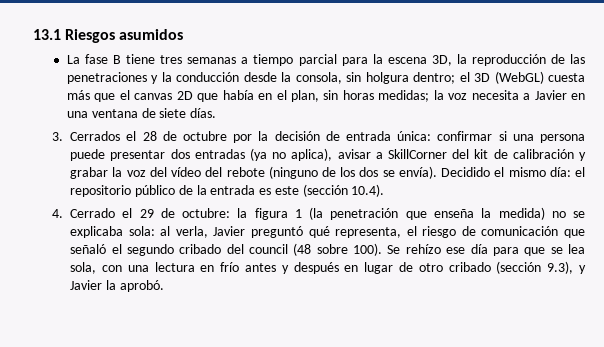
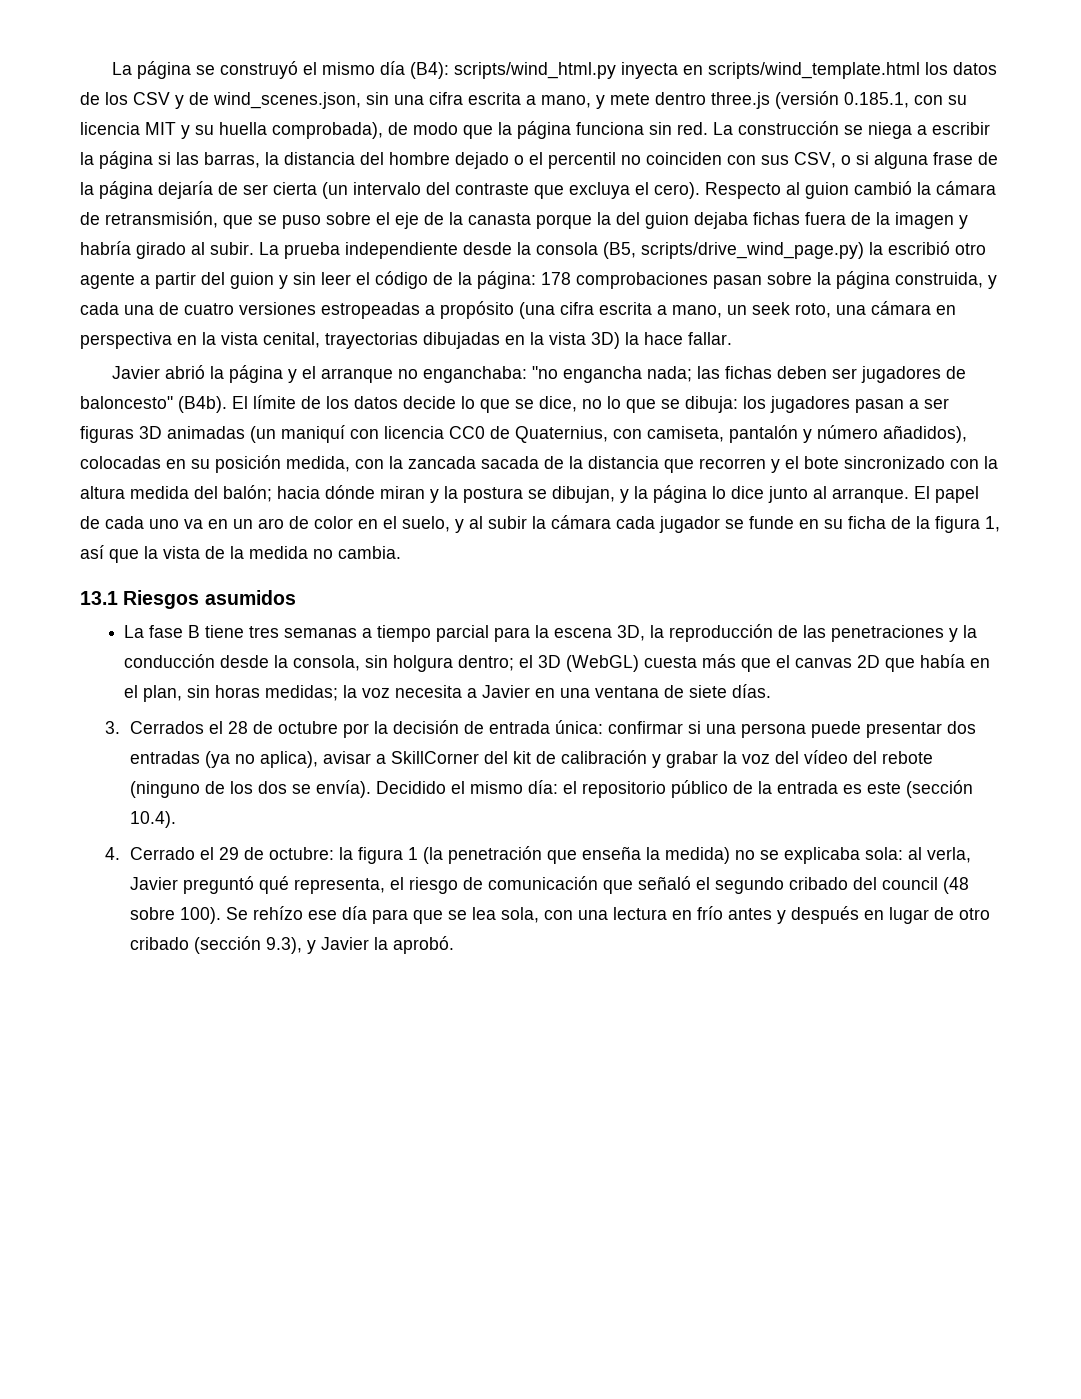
(33, 34) none -> [111,61,997,79] [80,91,967,109] [80,121,990,139] [80,151,998,169] [80,181,996,199] [80,211,968,229] [80,241,986,259] [80,271,997,289] [80,301,956,319] [80,332,732,349] [111,365,966,383] [80,395,949,413] [80,425,967,443] [80,455,998,473] [80,485,979,503] [80,515,1000,533] [80,545,401,563] La página se construyó el mismo día (B4): scripts/wind_html.py inyecta en scripts/wind_template.html los datos de los CSV y de wind_scenes.json, sin una cifra escrita a mano, y mete dentro three.js (versión 0.185.1, con su licencia MIT y su huella comprobada), de modo que la página funciona sin red. La construcción se niega a escribir la página si las barras, la distancia del hombre dejado o el percentil no coinciden con sus CSV, o si alguna frase de la página dejaría de ser cierta (un intervalo del contraste que excluya el cero). Respecto al guion cambió la cámara de retransmisión, que se puso sobre el eje de la canasta porque la del guion dejaba fichas fuera de la imagen y habría girado al subir. La prueba independiente desde la consola (B5, scripts/drive_wind_page.py) la escribió otro agente a partir del guion y sin leer el código de la página: 178 comprobaciones pasan sobre la página construida, y cada una de cuatro versiones estropeadas a propósito (una cifra escrita a mano, un seek roto, una cámara en perspectiva en la vista cenital, trayectorias dibujadas en la vista 3D) la hace fallar. // Javier abrió la página y el arranque no enganchaba: "no engancha nada; las fichas deben ser jugadores de baloncesto" (B4b). El límite de los datos decide lo que se dice, no lo que se dibuja: los jugadores pasan a ser figuras 3D animadas (un maniquí con licencia CC0 de Quaternius, con camiseta, pantalón y número añadidos), colocadas en su posición medida, con la zancada sacada de la distancia que recorren y el bote sincronizado con la altura medida del balón; hacia dónde miran y la postura se dibujan, y la página lo dice junto al arranque. El papel de cada uno va en un aro de color en el suelo, y al subir la cámara cada jugador se funde en su ficha de la figura 1, así que la vista de la medida no cambia. //

